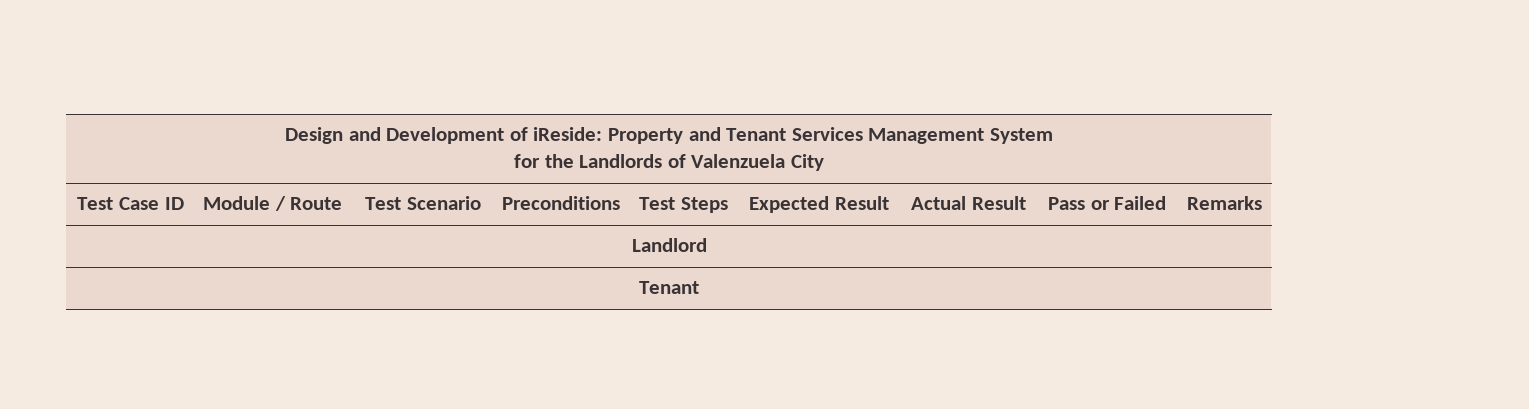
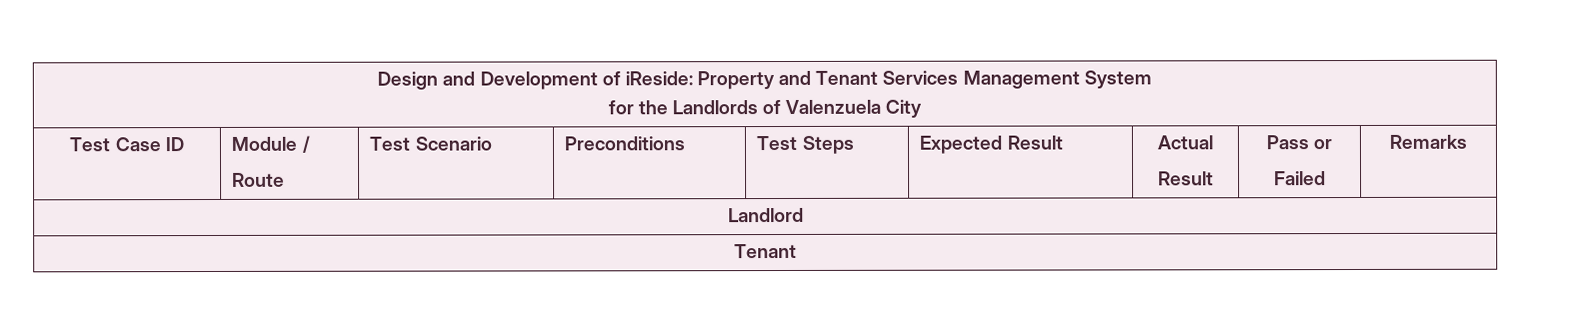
(286, 203) none -> (310, 144) //
(967, 203) none -> (1213, 142) //
(1110, 205) none -> (1333, 144) //

